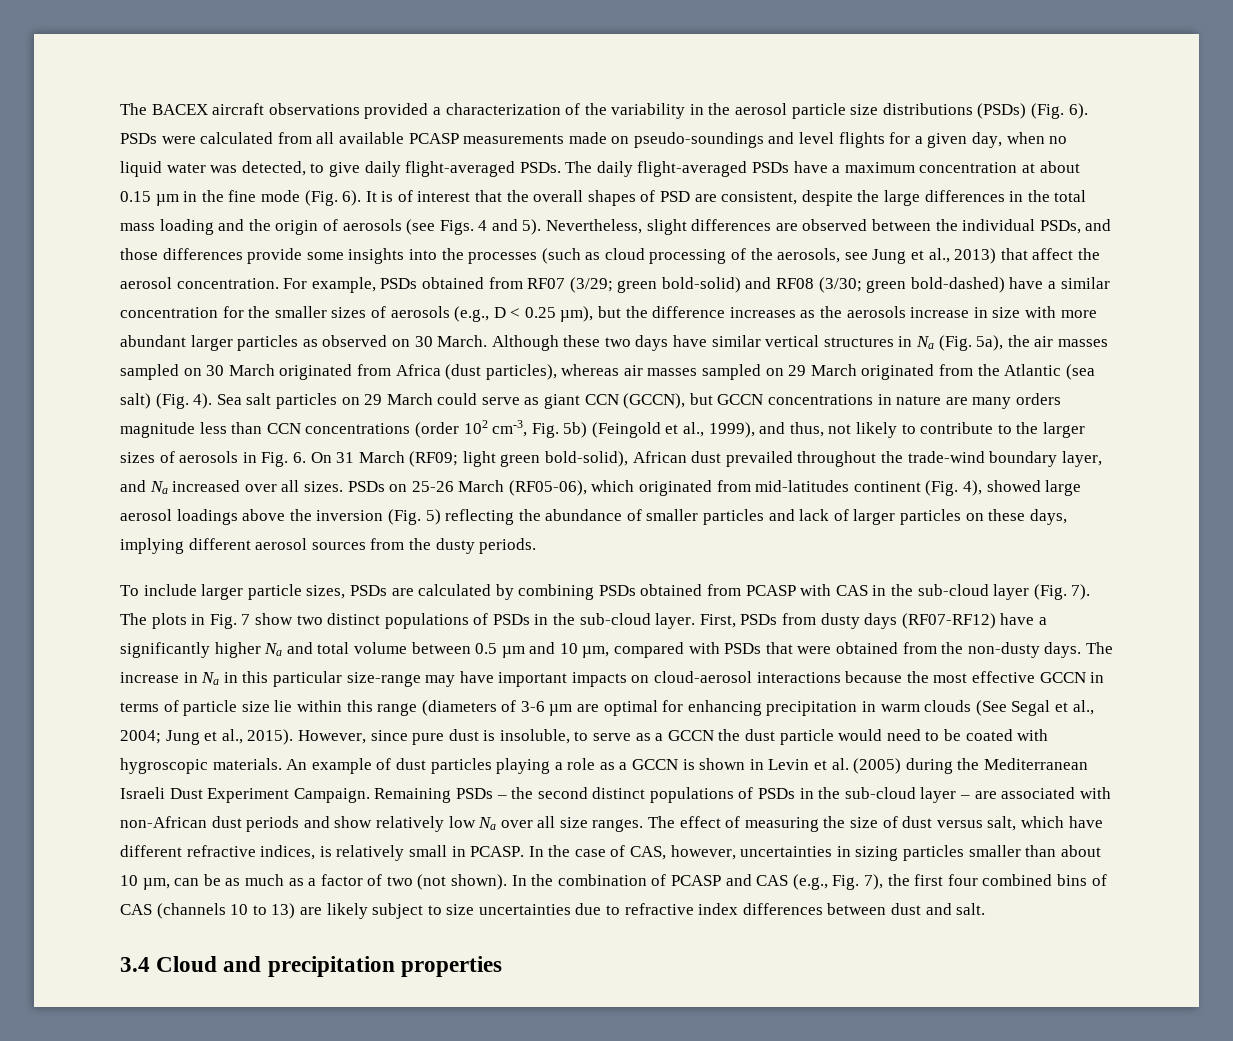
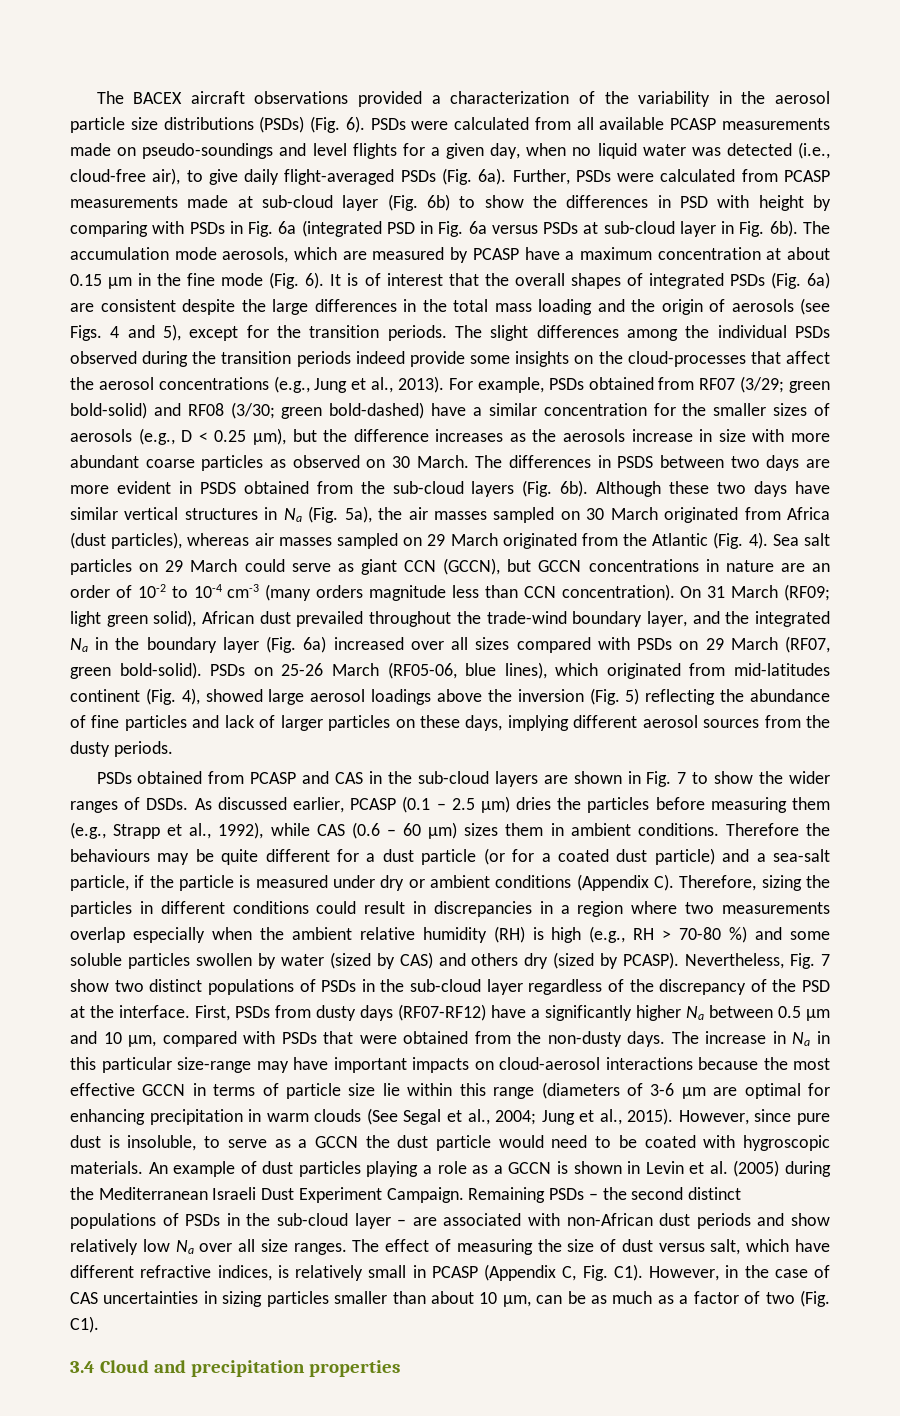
[241,161,790,177] detected, to give daily flight-averaged PSDs. The daily flight-averaged PSDs -> [726,142,830,159] [70,168,831,185] [70,194,832,211] [70,220,831,237] [70,247,519,263] detected (i.e., cloud-free air), to give daily flight-averaged PSDs (Fig. 6a). Further, PSDs were calculated from PCASP measurements made at sub-cloud layer (Fig. 6b) to show the differences in PSD with height by comparing with PSDs in Fig. 6a (integrated PSD in Fig. 6a versus PSDs at sub-cloud layer in Fig. 6b). The accumulation mode aerosols, which are measured by PCASP
[660,191,798,205] PSD are consistent, -> [648,272,830,289] [70,299,176,312] integrated PSDs (Fig. 6a) are consistent
[522,219,1112,235] [120,248,1100,264] [120,277,279,289] 5). Nevertheless, slight differences are observed between the individual PSDs, and those differences provide some insights into the processes (such as cloud processing of the aerosols, see Jung et al., 2013) that affect the aerosol concentration. -> [163,324,831,341] [70,351,830,367] [70,376,445,393] 5), except for the transition periods. The slight differences among the individual PSDs observed during the transition periods indeed provide some insights on the cloud-processes that affect the aerosol concentrations (e.g., Jung et al., 2013).
[190,335,233,351] larger -> [145,459,195,468] coarse
(488, 341) none -> [475,455,830,471] [70,480,589,497] The differences in PSDS between two days are more evident in PSDS obtained from the sub-cloud layers (Fig. 6b).
[1065,364,1095,380] [120,393,151,409] (sea salt) -> (709, 539) none
[972,397,1012,409] many -> [812,563,830,572] [70,584,312,601] an order of 10-2 to 10-4 cm-3 (many
[305,420,1085,438] [120,451,306,467] concentrations (order 102 cm-3, Fig. 5b) (Feingold et al., 1999), and thus, not likely to contribute to the larger sizes of aerosols in Fig. 6. -> [561,584,675,601] concentration).
[545,451,629,467] bold-solid), -> [153,610,197,627] solid),
[149,480,343,494] Na increased over all sizes. -> [725,611,831,627] [70,636,831,653] [70,662,202,679] the integrated Na in the boundary layer (Fig. 6a) increased over all sizes compared with PSDs on 29 March (RF07, green bold-solid).
[508,480,587,496] (RF05-06), -> [387,662,547,679] (RF05-06, blue lines),
[646,509,699,521] smaller -> [91,715,120,728] fine
[120,584,595,600] To include larger particle sizes, PSDs are calculated by combining -> (173, 749) none
[800,584,832,596] with -> [302,771,330,784] and
[993,584,1091,600] [120,613,206,629] layer (Fig. 7). The plots in -> [494,771,830,787] [70,796,830,813] [70,822,831,839] [70,848,830,865] [70,874,830,891] [70,901,830,917] [70,926,830,943] [70,952,785,969] layers are shown in Fig. 7 to show the wider ranges of DSDs. As discussed earlier, PCASP (0.1 – 2.5 µm) dries the particles before measuring them (e.g., Strapp et al., 1992), while CAS (0.6 – 60 µm) sizes them in ambient conditions. Therefore the behaviours may be quite different for a dust particle (or for a coated dust particle) and a sea-salt particle, if the particle is measured under dry or ambient conditions (Appendix C). Therefore, sizing the particles in different conditions could result in discrepancies in a region where two measurements overlap especially when the ambient relative humidity (RH) is high (e.g., RH > 70-80 %) and some soluble particles swollen by water (sized by CAS) and others dry (sized by PCASP). Nevertheless,
[655,613,696,629] layer. -> [486,979,830,995] [70,1005,190,1018] layer regardless of the discrepancy of the PSD at the interface.
[286,642,407,654] and total volume -> (704, 1013) none
[470,846,544,857] PCASP. In -> [431,1264,739,1281] PCASP (Appendix C, Fig. C1). However, in
[630,845,736,860] CAS, however, -> [70,1292,98,1304] CAS
[417,874,1107,890] [120,903,986,919] (not shown). In the combination of PCASP and CAS (e.g., Fig. 7), the first four combined bins of CAS (channels 10 to 13) are likely subject to size uncertainties due to refractive index differences between dust and salt. -> [800,1290,831,1307] [70,1316,99,1333] (Fig. C1).

